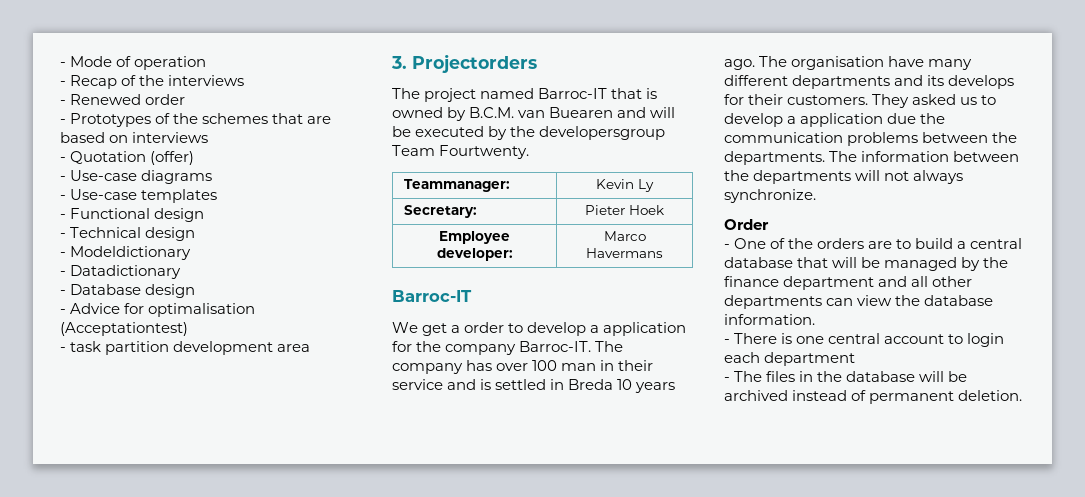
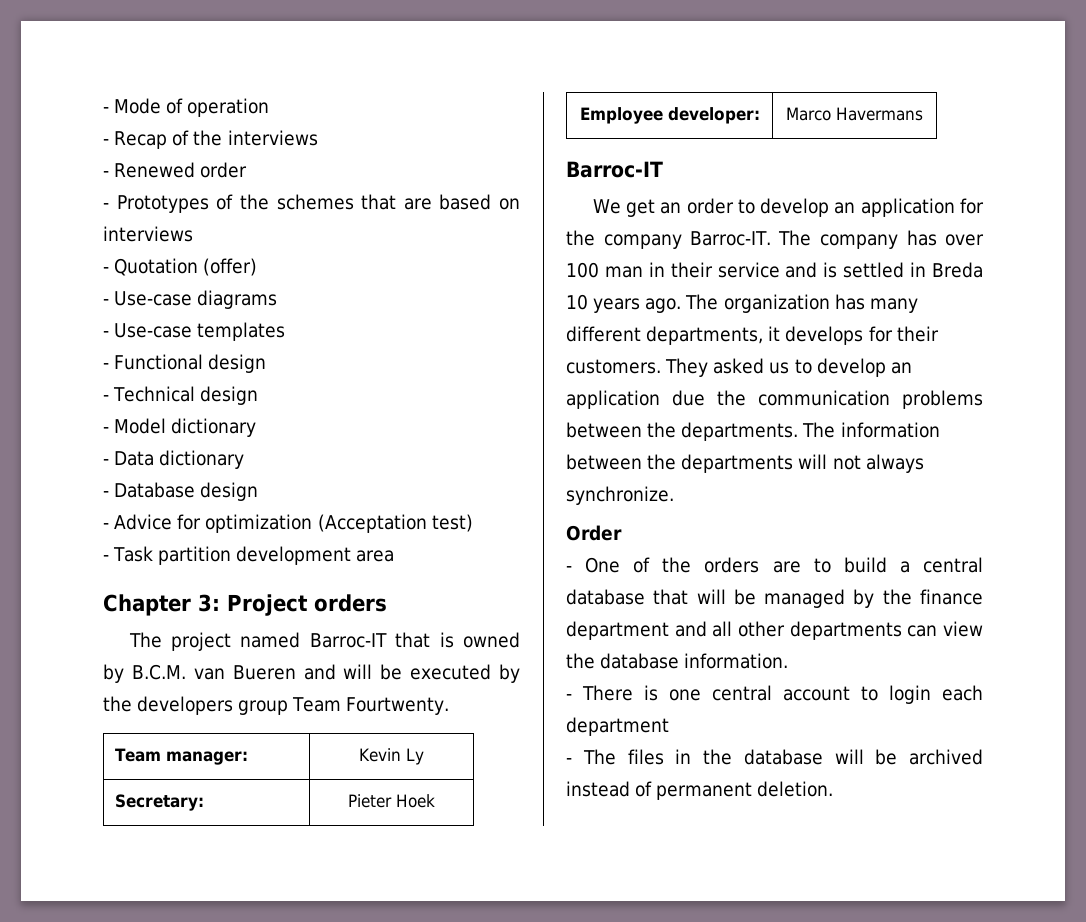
[70,246,192,260] [60,265,182,279] Modeldictionary // - Datadictionary -> [114,418,257,437] [103,450,245,469] Model dictionary // - Data dictionary
[148,303,256,317] [60,322,188,336] [60,341,102,352] optimalisation (Acceptationtest) // - task -> [205,514,473,533] [103,546,154,562] optimization (Acceptation test) // - Task
[391,54,537,73] 3. Projectorders -> [103,594,387,616] Chapter 3: Project orders
[549,107,614,118] Buearen -> [232,665,296,680] Bueren
[539,126,666,140] developersgroup -> [137,696,289,715] developers group
[403,179,510,192] Teammanager: -> [115,748,249,765] Team manager:
[451,325,461,333] a -> [660,202,682,214] an
[590,325,600,333] a -> [834,202,856,214] an
[791,56,973,70] [724,75,945,89] organisation have many different departments and its -> [723,294,918,313] [566,326,781,345] organization has many different departments, it
[787,116,797,124] a -> [890,362,912,374] an

